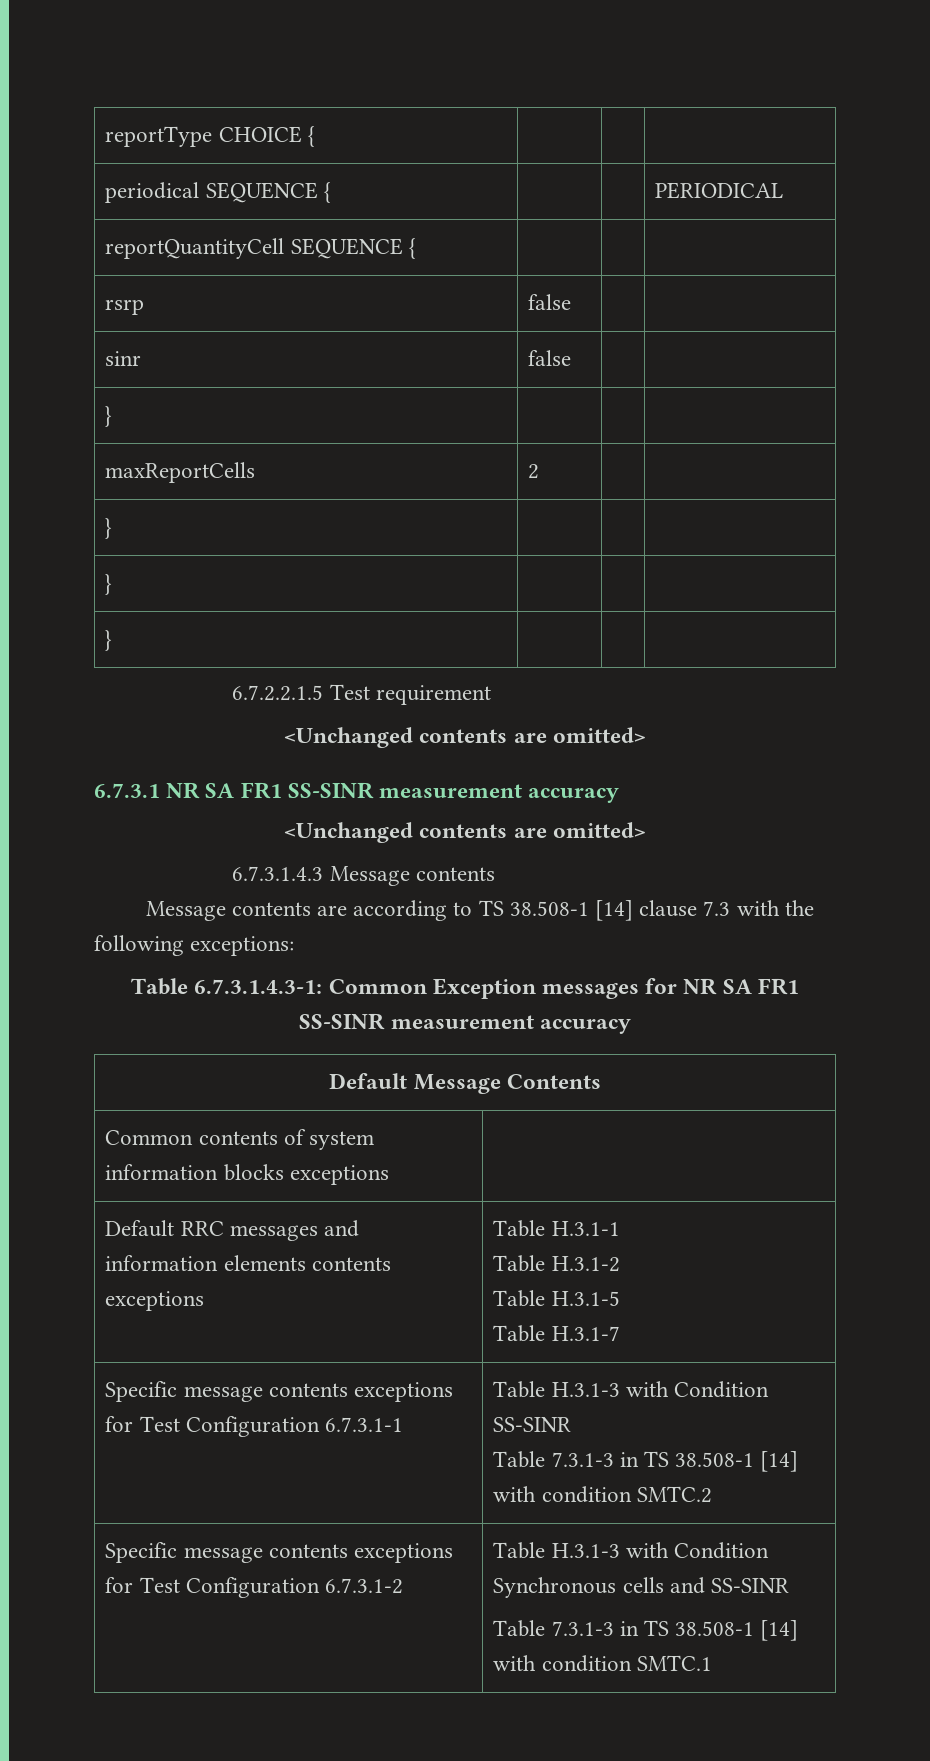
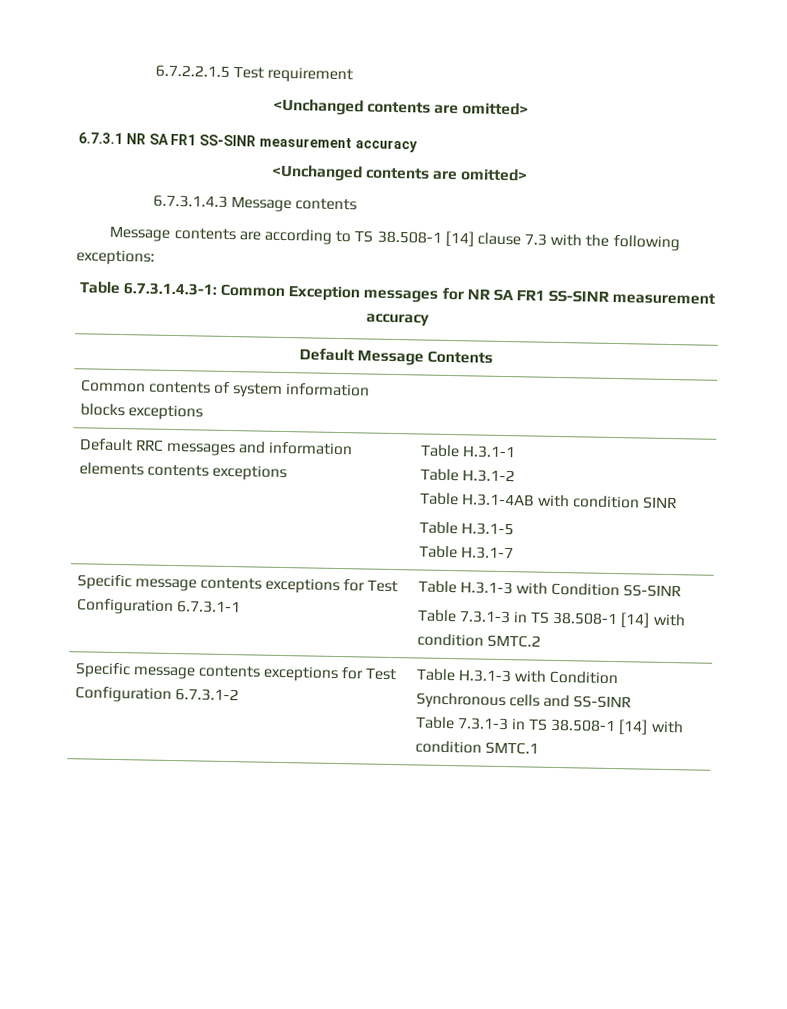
[105,126,315,147] [105,182,331,203] [655,182,784,199] [105,238,416,259] [105,299,145,315] [528,294,572,310] [105,351,142,366] [528,350,572,366] [105,406,113,427] [105,462,256,483] [528,464,540,479] [105,518,113,539] [105,574,113,595] [105,630,113,651] reportType CHOICE { | | | // periodical SEQUENCE { | | | PERIODICAL // reportQuantityCell SEQUENCE { | | | // rsrp | false | | // sinr | false | | // } | | | // maxReportCells | 2 | | // } | | | // } | | | // } | | | // -> (155, 71) none
(620, 1264) none -> [419,492,678,510] // Table H.3.1-4AB with condition SINR

